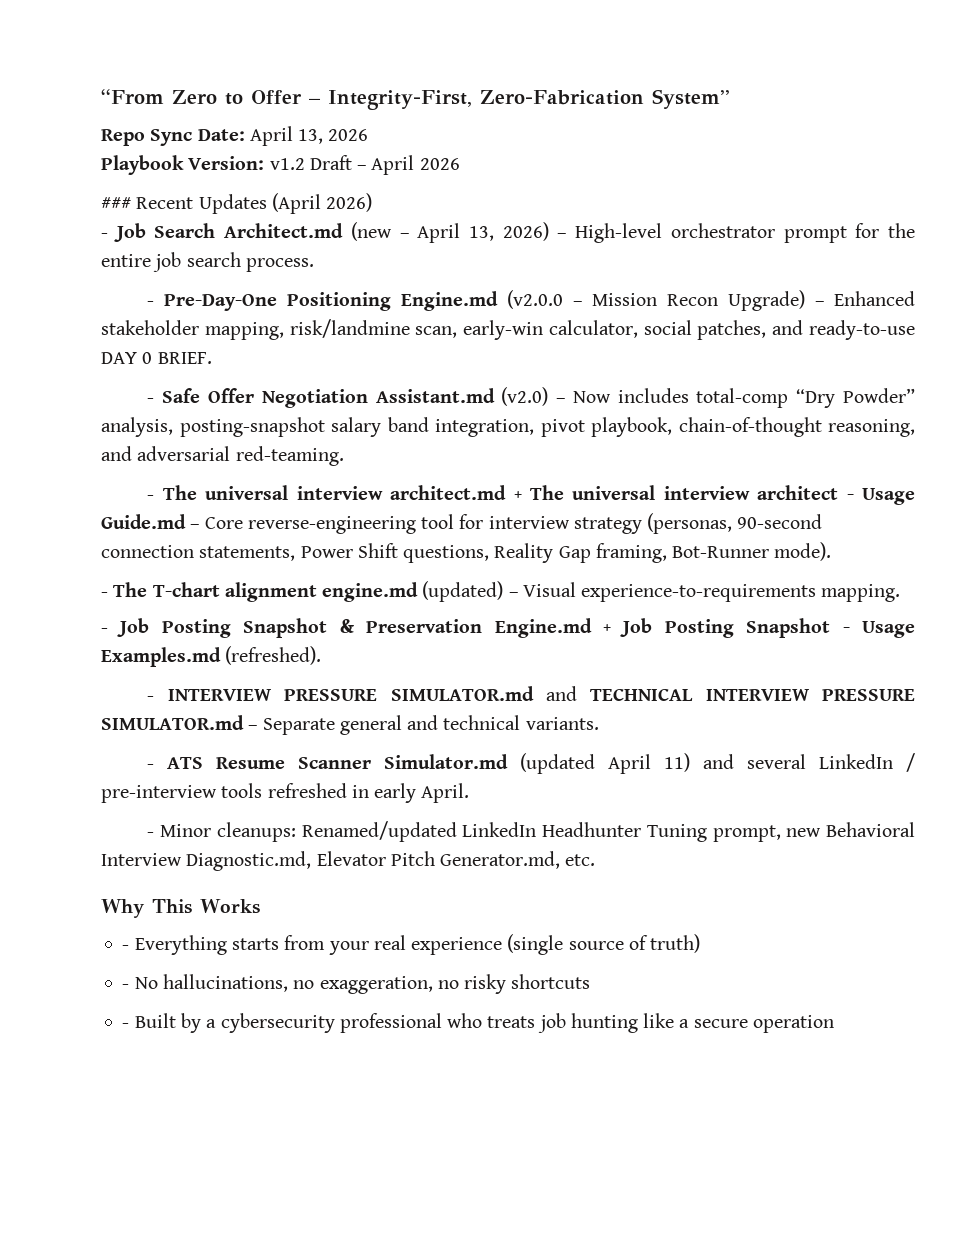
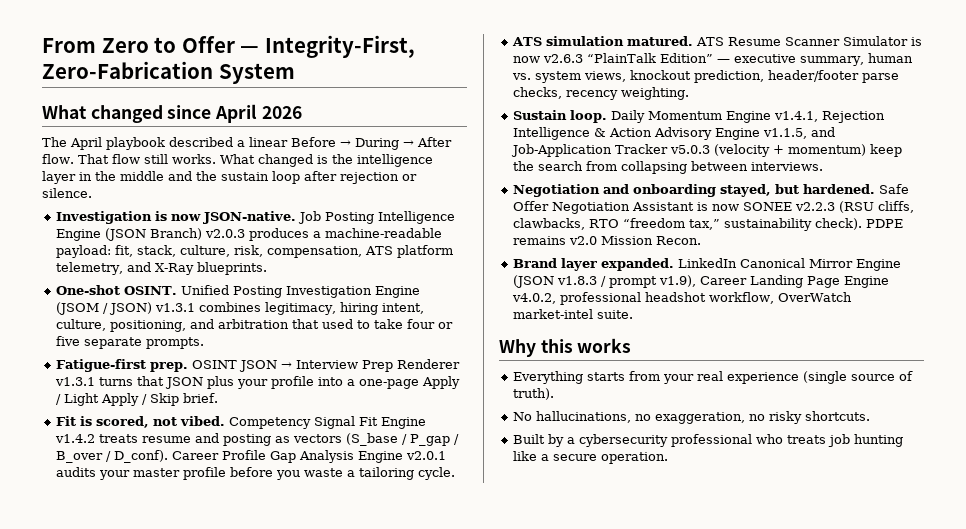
[101,89,164,104] “From -> [42,38,96,53] From
[309,98,321,104] – -> [240,46,260,53] —
[652,89,730,109] [101,126,369,146] [101,155,460,175] [101,193,373,214] [101,222,915,243] [101,252,314,272] [147,290,915,311] [101,319,916,340] [101,352,212,364] [147,387,915,408] [101,417,915,437] [101,446,344,466] [147,485,915,505] [101,513,823,534] [101,542,832,563] [101,581,901,602] [101,618,915,638] [101,646,322,667] [147,686,915,701] [101,715,599,735] [147,753,916,774] [101,783,470,803] [147,821,916,842] [101,851,596,871] [101,899,260,918] [122,945,130,950] System” // Repo Sync Date: April 13, 2026 // Playbook Version: v1.2 Draft – April 2026 // ### Recent Updates (April 2026) // - Job Search Architect.md (new – April 13, 2026) – High-level orchestrator prompt for the entire job search process. // - Pre-Day-One Positioning Engine.md (v2.0.0 – Mission Recon Upgrade) – Enhanced stakeholder mapping, risk/landmine scan, early-win calculator, social patches, and ready-to-use DAY 0 BRIEF. // - Safe Offer Negotiation Assistant.md (v2.0) – Now includes total-comp “Dry Powder” analysis, posting-snapshot salary band integration, pivot playbook, chain-of-thought reasoning, and adversarial red-teaming. // - The universal interview architect.md + The universal interview architect - Usage Guide.md – Core reverse-engineering tool for interview strategy (personas, 90-second connection statements, Power Shift questions, Reality Gap framing, Bot-Runner mode). // - The T-chart alignment engine.md (updated) – Visual experience-to-requirements mapping. // - Job Posting Snapshot & Preservation Engine.md + Job Posting Snapshot - Usage Examples.md (refreshed). // - INTERVIEW PRESSURE SIMULATOR.md and TECHNICAL INTERVIEW PRESSURE SIMULATOR.md – Separate general and technical variants. // - ATS Resume Scanner Simulator.md (updated April 11) and several LinkedIn / pre-interview tools refreshed in early April. // - Minor cleanups: Renamed/updated LinkedIn Headhunter Tuning prompt, new Behavioral Interview Diagnostic.md, Elevator Pitch Generator.md, etc. // Why This Works // - -> [218,63,295,84] [42,104,302,123] [42,137,452,150] [42,154,433,167] [42,171,417,184] [42,188,92,198] [56,211,456,224] [56,228,443,241] [56,245,454,258] [56,262,268,275] [56,285,421,298] [56,302,425,315] [56,319,454,332] [56,336,205,349] [56,359,461,372] [55,376,461,389] [56,393,219,406] [56,416,427,429] [55,433,460,446] [56,450,447,463] [56,467,456,480] [512,36,923,46] [513,53,914,66] [512,70,900,83] [513,87,690,100] [513,110,886,123] [513,127,836,140] [511,144,903,157] [513,161,824,174] [513,184,910,197] [513,201,915,214] [513,218,904,231] [513,236,702,245] [513,258,902,271] [513,275,890,288] [512,292,853,305] [513,309,634,319] [499,338,632,357] System // What changed since April 2026 // The April playbook described a linear Before → During → After flow. That flow still works. What changed is the intelligence layer in the middle and the sustain loop after rejection or silence. // Investigation is now JSON-native. Job Posting Intelligence Engine (JSON Branch) v2.0.3 produces a machine-readable payload: fit, stack, culture, risk, compensation, ATS platform telemetry, and X-Ray blueprints. // One-shot OSINT. Unified Posting Investigation Engine (JSOM / JSON) v1.3.1 combines legitimacy, hiring intent, culture, positioning, and arbitration that used to take four or five separate prompts. // Fatigue-first prep. OSINT JSON → Interview Prep Renderer v1.3.1 turns that JSON plus your profile into a one-page Apply / Light Apply / Skip brief. // Fit is scored, not vibed. Competency Signal Fit Engine v1.4.2 treats resume and posting as vectors (S_base / P_gap / B_over / D_conf). Career Profile Gap Analysis Engine v2.0.1 audits your master profile before you waste a tailoring cycle. // ATS simulation matured. ATS Resume Scanner Simulator is now v2.6.3 “PlainTalk Edition” — executive summary, human vs. system views, knockout prediction, header/footer parse checks, recency weighting. // Sustain loop. Daily Momentum Engine v1.4.1, Rejection Intelligence & Action Advisory Engine v1.1.5, and Job-Application Tracker v5.0.3 (velocity + momentum) keep the search from collapsing between interviews. // Negotiation and onboarding stayed, but hardened. Safe Offer Negotiation Assistant is now SONEE v2.2.3 (RSU cliffs, clawbacks, RTO “freedom tax,” sustainability check). PDPE remains v2.0 Mission Recon. // Brand layer expanded. LinkedIn Canonical Mirror Engine (JSON v1.8.3 / prompt v1.9), Career Landing Page Engine v4.0.2, professional headshot workflow, OverWatch market-intel suite. // Why this works //
[650,934,701,953] [122,984,130,989] truth) // - -> [513,388,555,400] truth). //
[511,974,591,989] [122,1023,130,1028] shortcuts // - -> [805,411,871,421] shortcuts. //
[752,1015,834,1033] operation -> [601,452,669,464] operation.

